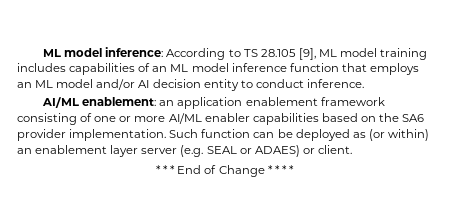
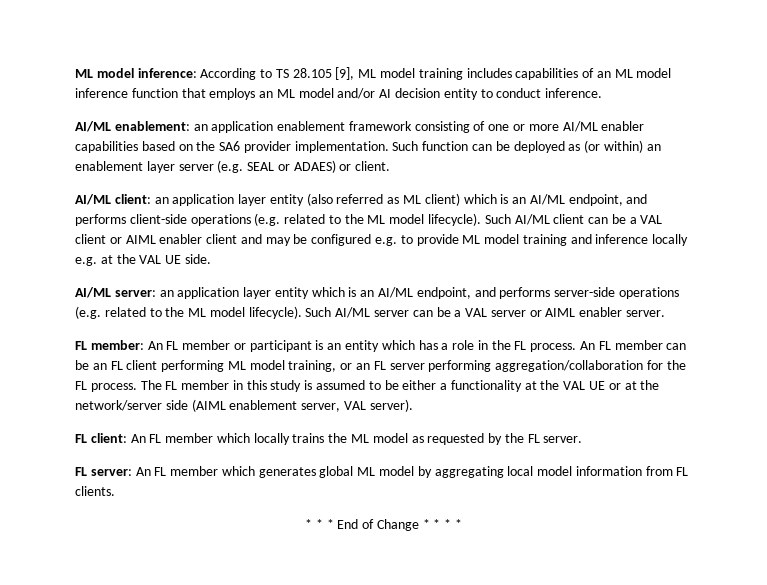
(352, 149) none -> [75,193,648,206] [75,213,663,226] [75,234,689,246] [75,254,211,266] [75,287,679,299] [75,306,666,319] [75,340,687,352] [75,360,686,372] [75,380,660,392] [75,399,413,412] [75,433,583,445] [75,466,689,478] [75,486,115,496] // AI/ML client: an application layer entity (also referred as ML client) which is an AI/ML endpoint, and performs client-side operations (e.g. related to the ML model lifecycle). Such AI/ML client can be a VAL client or AIML enabler client and may be configured e.g. to provide ML model training and inference locally e.g. at the VAL UE side. // AI/ML server: an application layer entity which is an AI/ML endpoint, and performs server-side operations (e.g. related to the ML model lifecycle). Such AI/ML server can be a VAL server or AIML enabler server. // FL member: An FL member or participant is an entity which has a role in the FL process. An FL member can be an FL client performing ML model training, or an FL server performing aggregation/collaboration for the FL process. The FL member in this study is assumed to be either a functionality at the VAL UE or at the network/server side (AIML enablement server, VAL server). // FL client: An FL member which locally trains the ML model as requested by the FL server. // FL server: An FL member which generates global ML model by aggregating local model information from FL clients.

